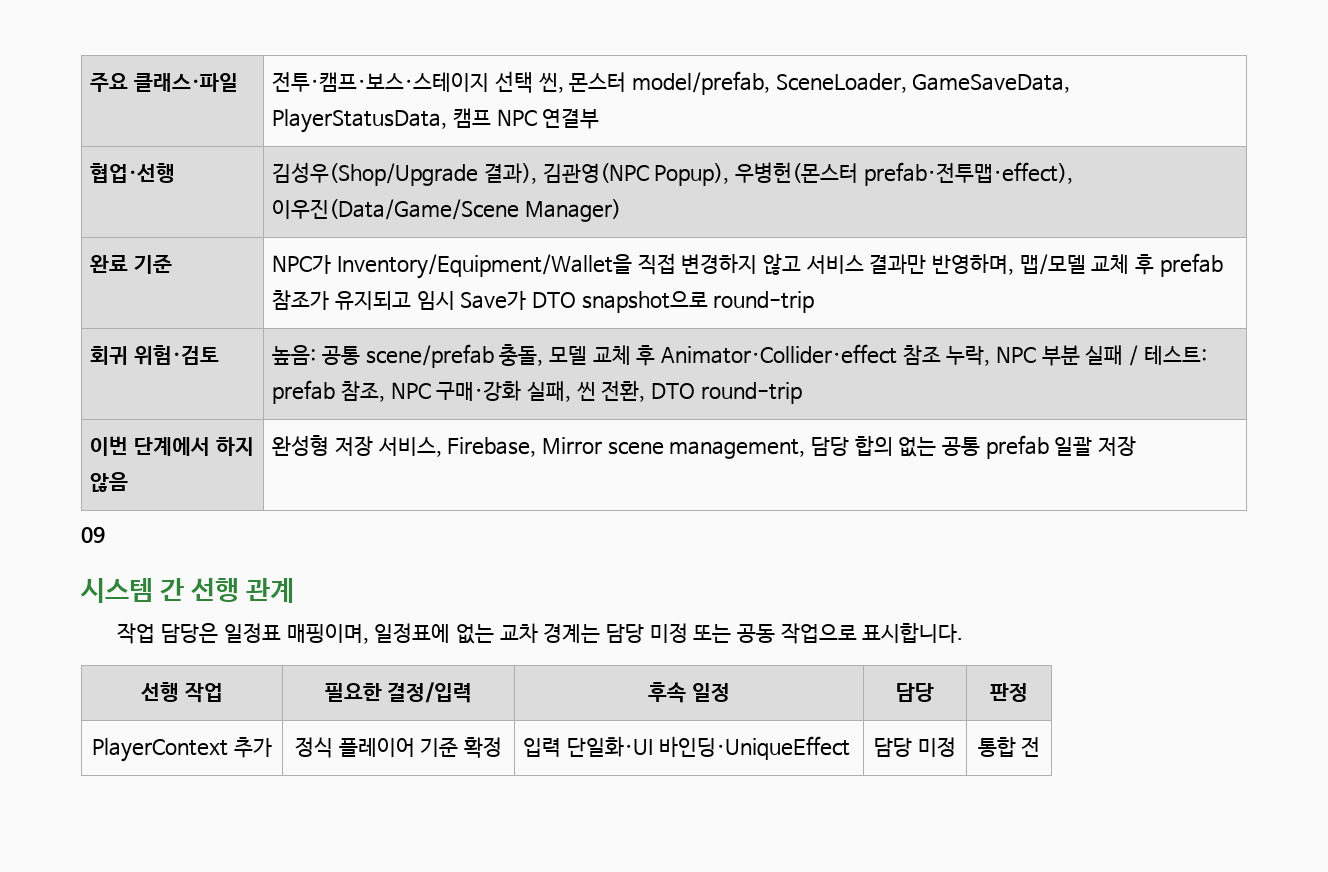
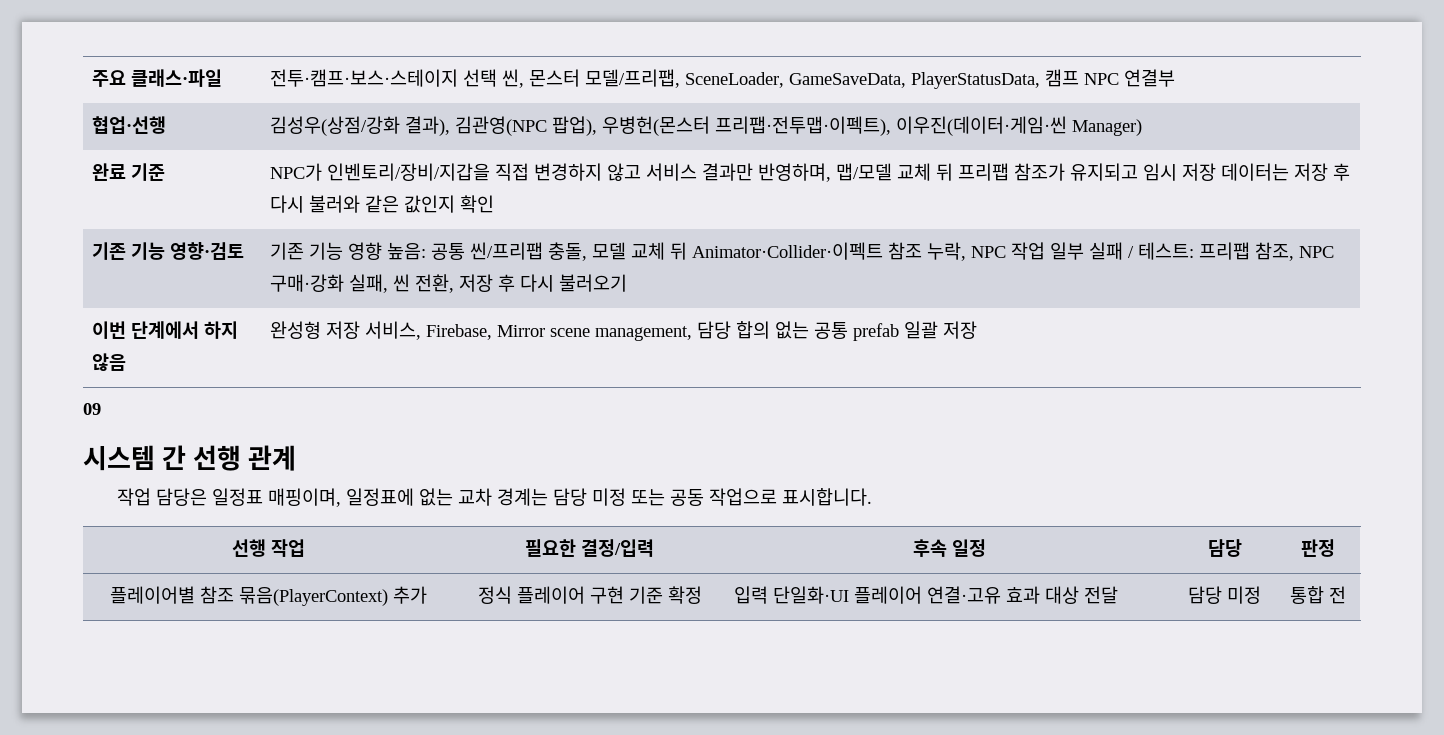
[632,71,771,95] model/prefab, -> [585,69,681,88] 모델/프리팹,
[272,162,479,186] 김성우(Shop/Upgrade -> [270,116,401,136] 김성우(상점/강화
[654,162,1073,186] [272,199,520,220] Popup), 우병헌(몬스터 prefab·전투맵·effect), 이우진(Data/Game/Scene -> [552,116,1068,136] 팝업), 우병헌(몬스터 프리팹·전투맵·이펙트), 이우진(데이터·게임·씬
[337,254,633,279] Inventory/Equipment/Wallet을 -> [327,163,491,181] 인벤토리/장비/지갑을
[1135,253,1223,277] 후 prefab -> [936,163,1010,181] 뒤 프리팹
[460,291,815,313] [90,345,220,365] Save가 DTO snapshot으로 round-trip // 회귀 위험·검토 | -> [1182,163,1351,181] [270,195,495,213] [92,242,245,260] [270,242,383,260] 저장 데이터는 저장 후 다시 불러와 같은 값인지 확인 // 기존 기능 영향·검토 | 기존 기능 영향
[365,344,494,368] scene/prefab -> [470,242,544,260] 씬/프리팹
[636,344,898,366] 후 Animator·Collider·effect -> [670,242,884,260] 뒤 Animator·Collider·이펙트
[1041,345,1080,366] 부분 -> [1011,242,1085,260] 작업 일부
[272,380,336,404] prefab -> [1199,242,1251,260] 프리팹
[651,382,802,404] DTO round-trip -> [459,274,628,292] 저장 후 다시 불러오기
[92,738,229,762] PlayerContext -> [110,586,388,606] 플레이어별 참조 묶음(PlayerContext)
(415, 747) none -> [589,586,624,604] 구현
[658,736,850,760] 바인딩·UniqueEffect -> [854,586,1119,604] 플레이어 연결·고유 효과 대상 전달

